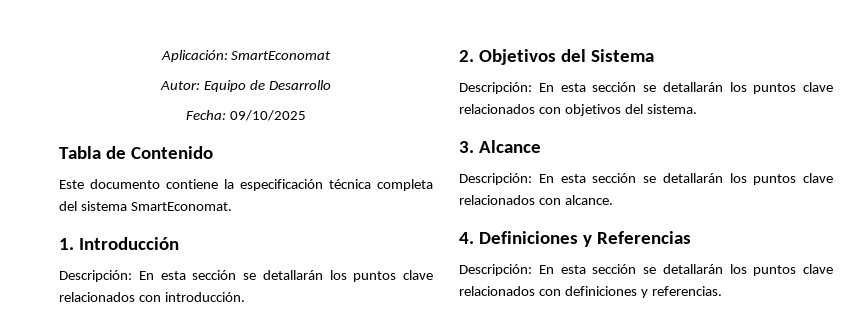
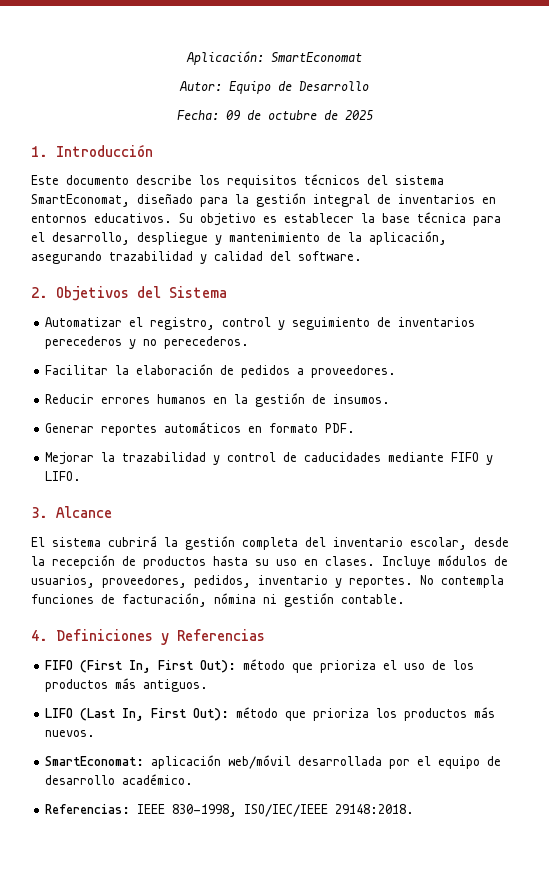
[229,110,306,121] [59,146,213,159] [59,179,433,191] [59,201,232,211] [59,237,179,250] [59,270,433,282] [59,292,245,302] [459,49,654,65] [459,82,833,94] [459,104,697,116] [459,140,541,153] [459,173,833,185] [459,195,613,205] [459,231,691,247] [459,264,833,276] [459,286,722,298] 09/10/2025 // Tabla de Contenido // Este documento contiene la especificación técnica completa del sistema SmartEconomat. // 1. Introducción // Descripción: En esta sección se detallarán los puntos clave relacionados con introducción. // 2. Objetivos del Sistema // Descripción: En esta sección se detallarán los puntos clave relacionados con objetivos del sistema. // 3. Alcance // Descripción: En esta sección se detallarán los puntos clave relacionados con alcance. // 4. Definiciones y Referencias // Descripción: En esta sección se detallarán los puntos clave relacionados con definiciones y referencias. -> [225,110,373,120] [31,144,153,157] [31,174,444,188] [31,193,496,207] [31,212,501,226] [31,231,447,245] [31,251,362,264] [31,286,227,301] [45,317,476,330] [45,336,250,349] [45,364,397,378] [45,393,391,407] [45,422,356,436] [45,452,494,465] [45,471,82,481] [31,506,112,518] [31,536,509,550] [31,555,508,569] [31,575,504,588] [31,593,405,607] [31,629,265,645] [45,659,475,673] [45,678,209,692] [45,707,496,721] [45,730,96,737] [45,755,502,769] [45,774,194,785] [45,804,415,817] 09 de octubre de 2025 // 1. Introducción // Este documento describe los requisitos técnicos del sistema SmartEconomat, diseñado para la gestión integral de inventarios en entornos educativos. Su objetivo es establecer la base técnica para el desarrollo, despliegue y mantenimiento de la aplicación, asegurando trazabilidad y calidad del software. // 2. Objetivos del Sistema // Automatizar el registro, control y seguimiento de inventarios perecederos y no perecederos. // Facilitar la elaboración de pedidos a proveedores. // Reducir errores humanos en la gestión de insumos. // Generar reportes automáticos en formato PDF. // Mejorar la trazabilidad y control de caducidades mediante FIFO y LIFO. // 3. Alcance // El sistema cubrirá la gestión completa del inventario escolar, desde la recepción de productos hasta su uso en clases. Incluye módulos de usuarios, proveedores, pedidos, inventario y reportes. No contempla funciones de facturación, nómina ni gestión contable. // 4. Definiciones y Referencias // FIFO (First In, First Out): método que prioriza el uso de los productos más antiguos. // LIFO (Last In, First Out): método que prioriza los productos más nuevos. // SmartEconomat: aplicación web/móvil desarrollada por el equipo de desarrollo académico. // Referencias: IEEE 830-1998, ISO/IEC/IEEE 29148:2018.

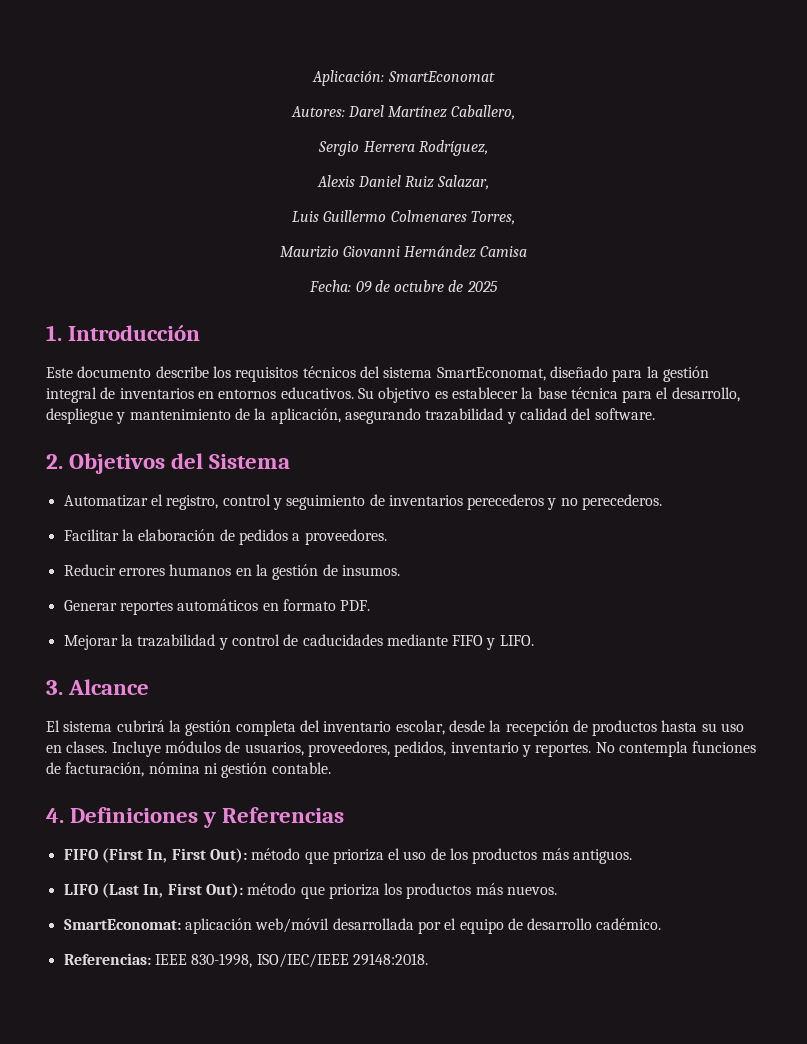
[179,81,369,94] Autor: Equipo de Desarrollo -> [290,105,516,120] [318,140,488,156] [316,175,490,190] [292,210,515,225] [279,245,528,258] Autores: Darel Martínez Caballero, // Sergio Herrera Rodríguez, // Alexis Daniel Ruiz Salazar, // Luis Guillermo Colmenares Torres, // Maurizio Giovanni Hernández Camisa
[122,774,194,785] académico. -> [596,918,662,930] cadémico.

